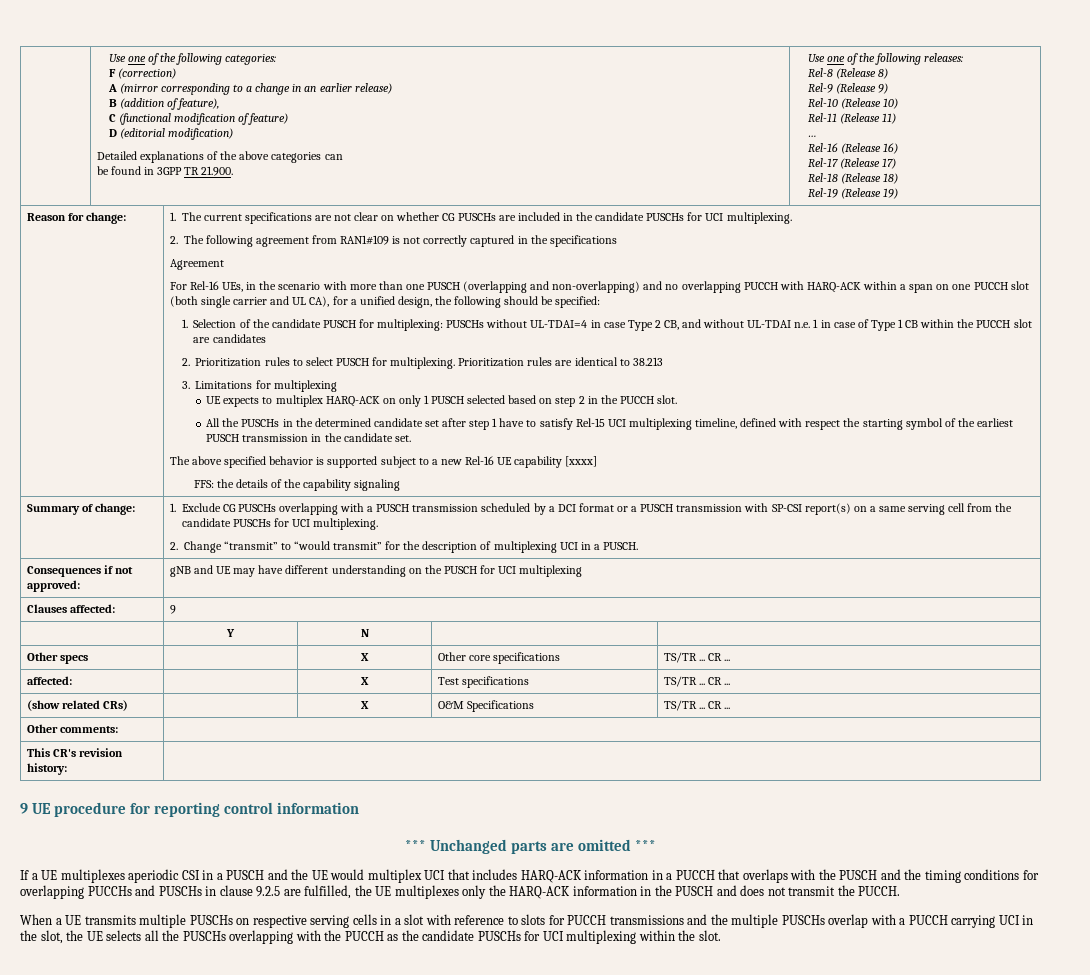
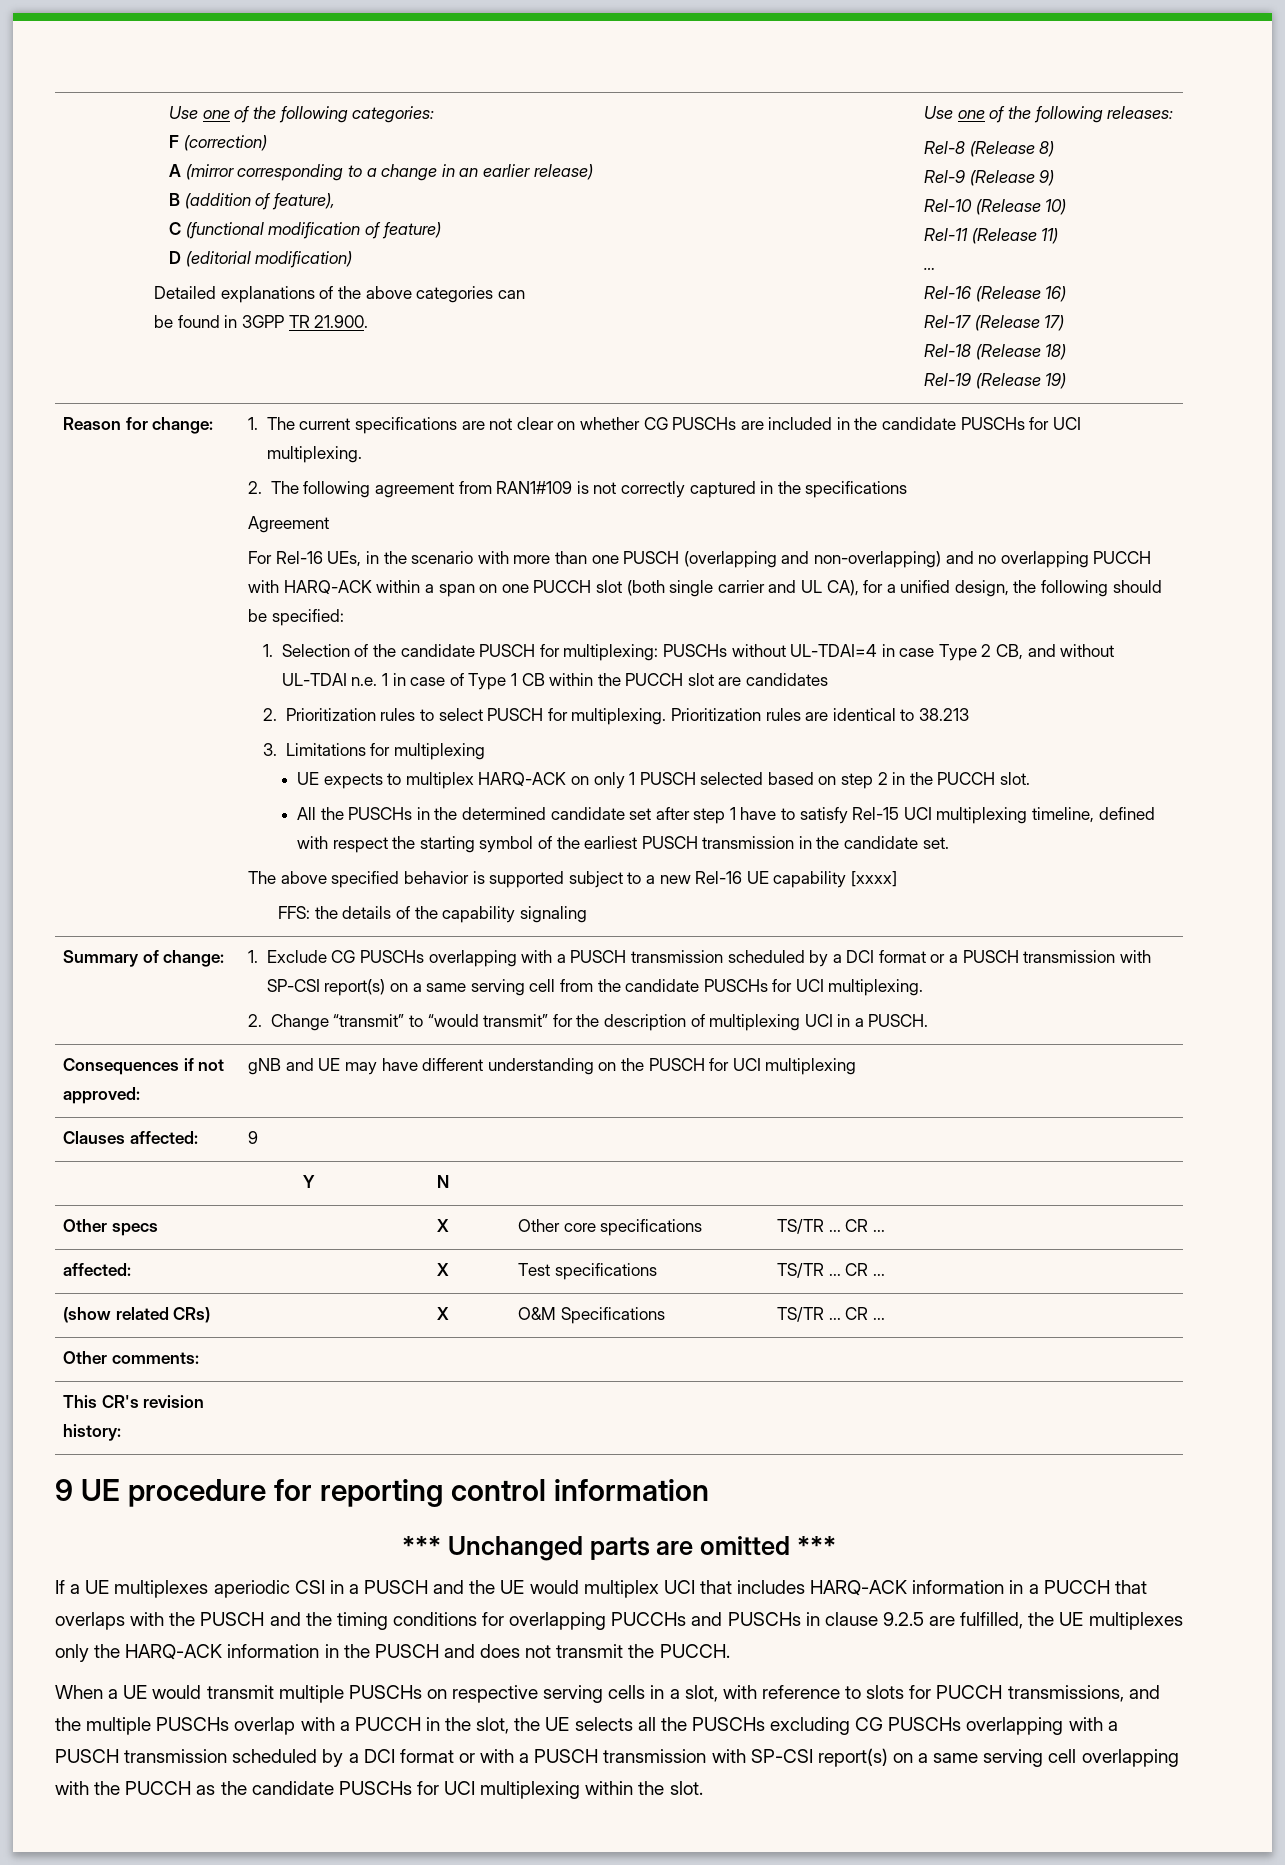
[84,915,136,925] transmits -> [152,1685,274,1699] would transmit
[404,914,425,925] slot -> [684,1685,718,1702] slot,
[609,915,684,925] transmissions -> [1007,1685,1124,1702] transmissions,
[951,915,1020,928] carrying UCI -> (421, 1724) none
(226, 936) none -> [770,1717,1118,1735] [55,1748,1077,1767] excluding CG PUSCHs overlapping with a PUSCH transmission scheduled by a DCI format or with a PUSCH transmission with SP-CSI report(s) on a same serving cell

